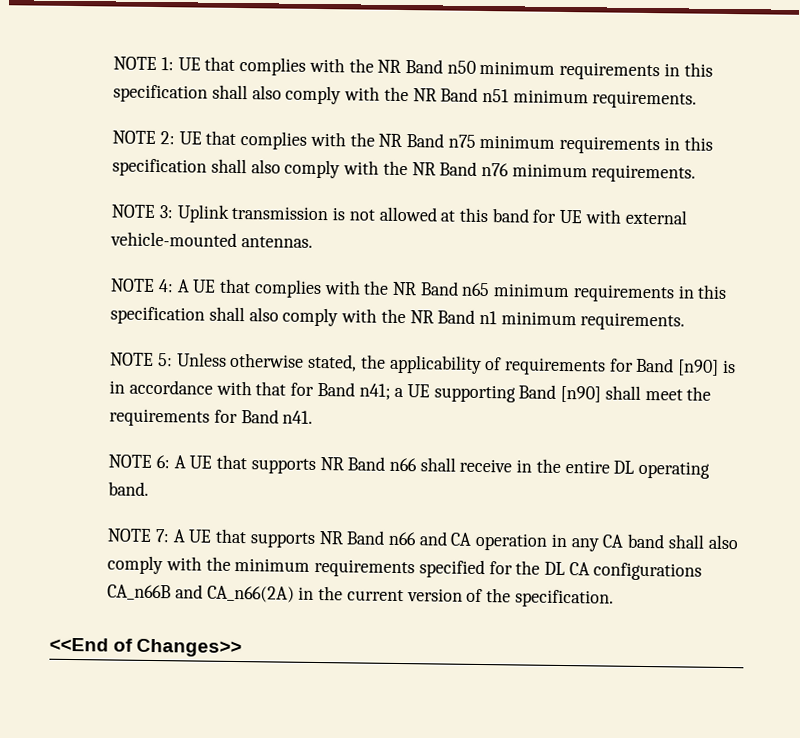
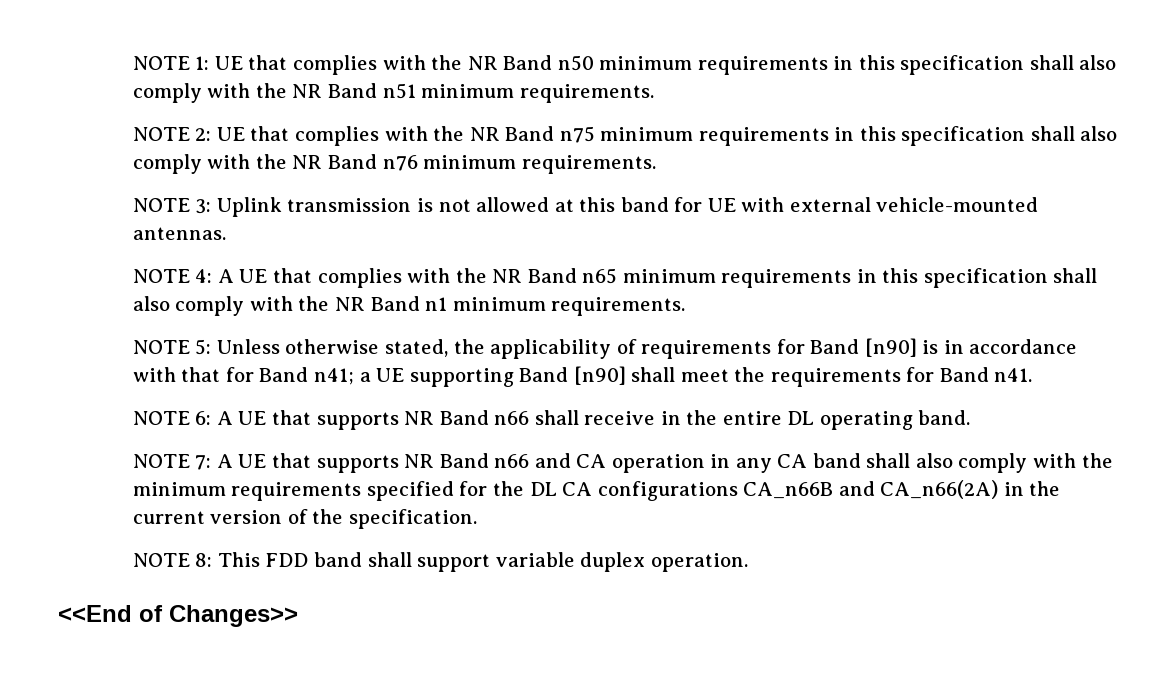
(614, 598) none -> [132,552,748,572] // NOTE 8: This FDD band shall support variable duplex operation.

